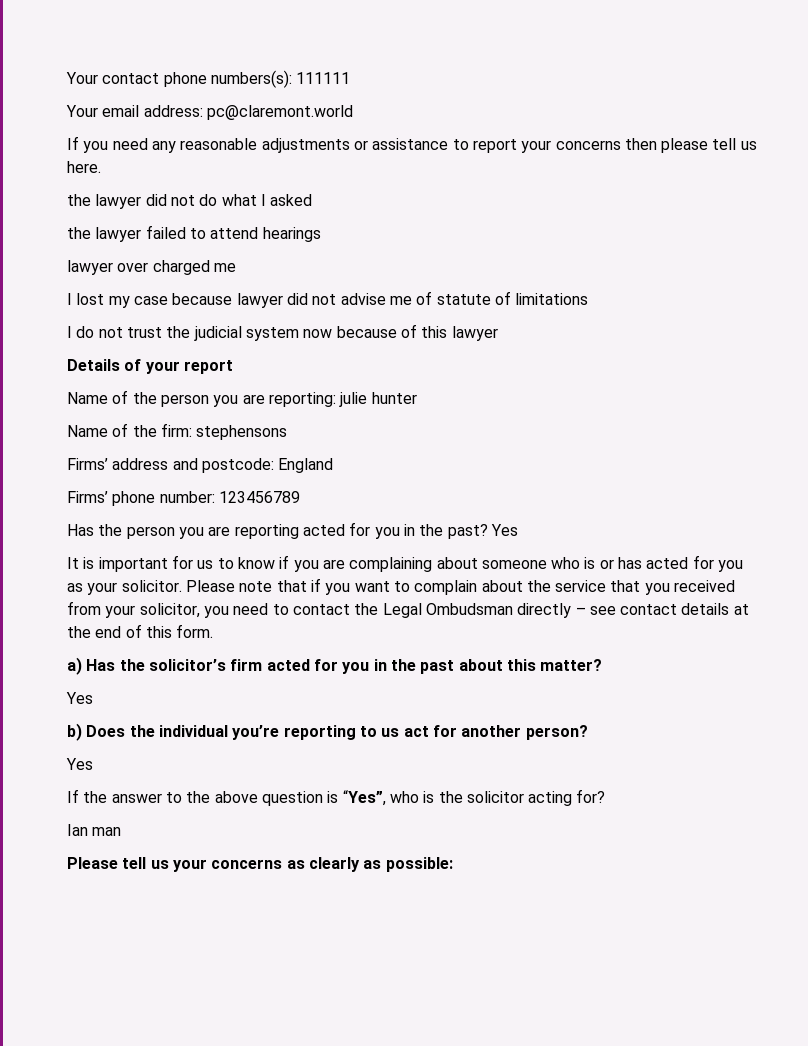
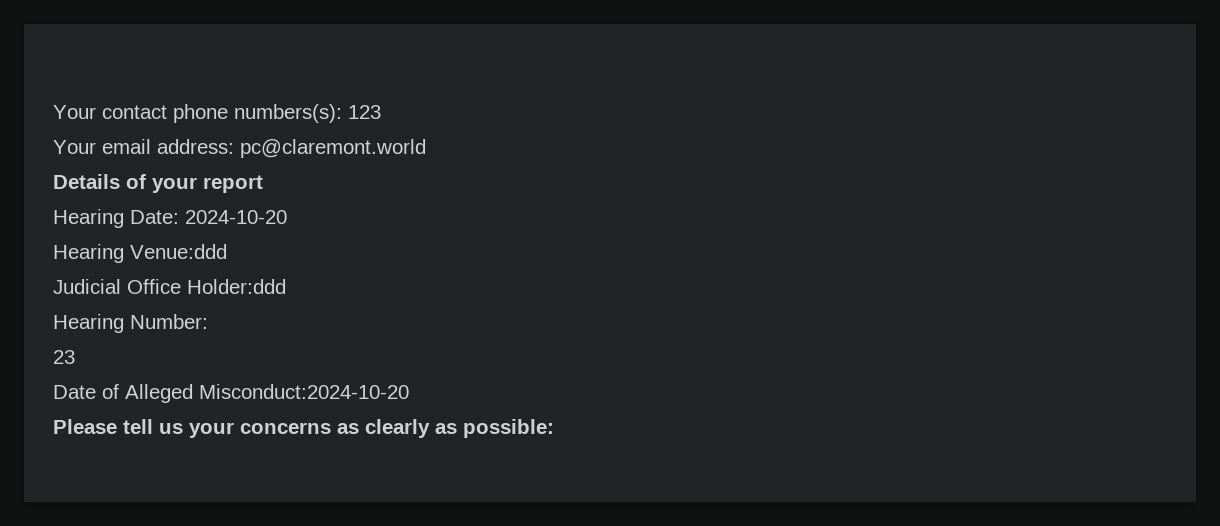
[296,72,351,84] 111111 -> [348,105,381,119] 123
[67,136,757,153] [67,161,101,173] [67,194,313,209] [67,225,321,242] [67,260,236,275] [67,291,589,308] [67,324,498,341] [67,359,233,374] [67,390,417,407] [67,423,288,440] [67,458,334,473] [67,491,300,506] [67,522,518,539] [67,555,744,572] [67,578,736,595] [67,601,749,618] [67,624,214,638] [67,657,603,675] [66,692,93,704] [67,723,588,741] [66,758,93,770] [67,789,606,806] [67,824,122,836] If you need any reasonable adjustments or assistance to report your concerns then please tell us here. // the lawyer did not do what I asked // the lawyer failed to attend hearings // lawyer over charged me // I lost my case because lawyer did not advise me of statute of limitations // I do not trust the judicial system now because of this lawyer // Details of your report // Name of the person you are reporting: julie hunter // Name of the firm: stephensons // Firms’ address and postcode: England // Firms’ phone number: 123456789 // Has the person you are reporting acted for you in the past? Yes // It is important for us to know if you are complaining about someone who is or has acted for you as your solicitor. Please note that if you want to complain about the service that you received from your solicitor, you need to contact the Legal Ombudsman directly – see contact details at the end of this form. // a) Has the solicitor’s firm acted for you in the past about this matter? // Yes // b) Does the individual you’re reporting to us act for another person? // Yes // If the answer to the above question is “Yes”, who is the solicitor acting for? // Ian man -> [53,174,263,193] [53,209,287,228] [53,244,227,263] [53,279,286,294] [53,314,208,333] [53,350,75,364] [53,384,409,403] Details of your report // Hearing Date: 2024-10-20 // Hearing Venue:ddd // Judicial Office Holder:ddd // Hearing Number: // 23 // Date of Alleged Misconduct:2024-10-20

